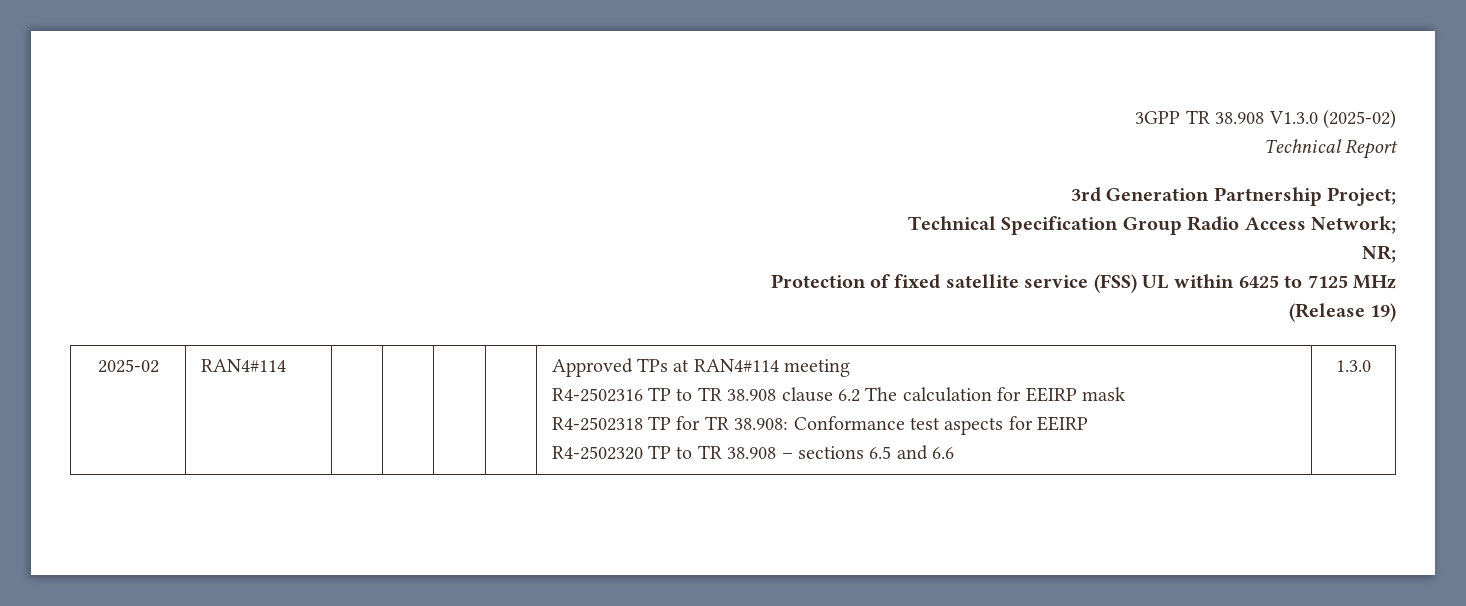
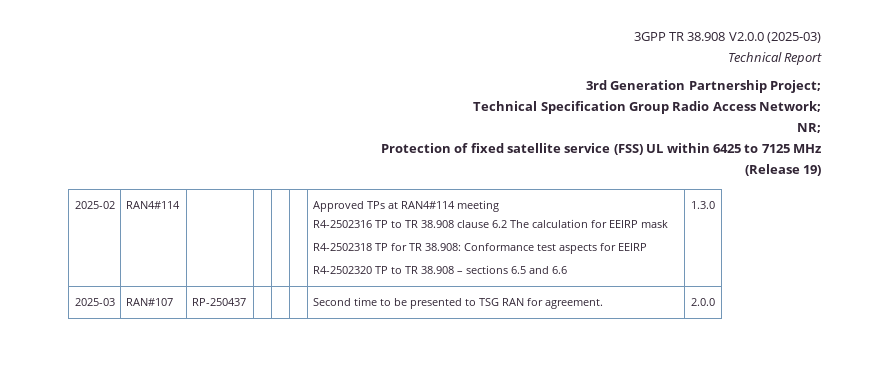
[1268,109,1397,129] V1.3.0 (2025-02) -> [728,32,821,43] V2.0.0 (2025-03)
(1371, 366) none -> [74,298,115,306] [125,298,173,306] [191,298,246,306] [312,297,603,309] [691,298,715,306] // 2025-03 | RAN#107 | RP-250437 | | | | Second time to be presented to TSG RAN for agreement. | 2.0.0

